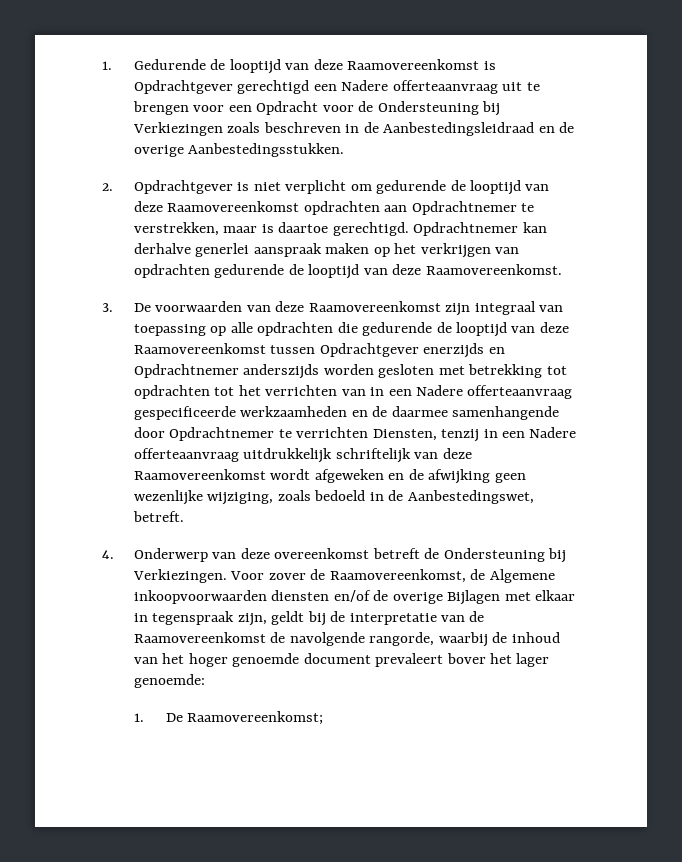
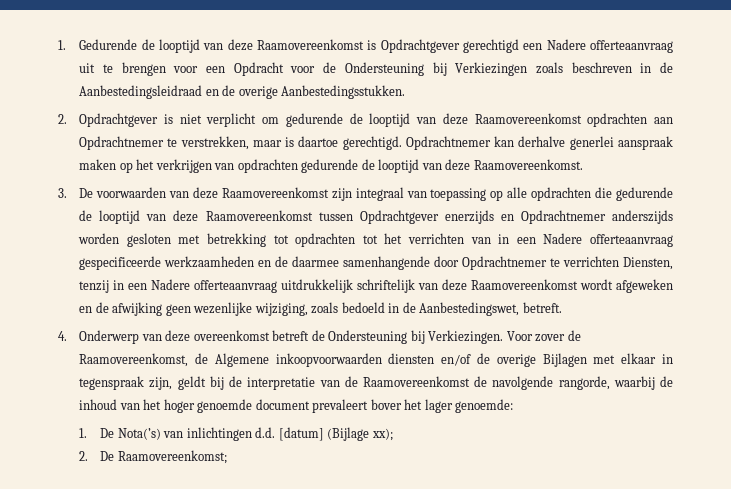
(183, 717) none -> [117,427,393,441] [79,451,115,461] Nota(’s) van inlichtingen d.d. [datum] (Bijlage xx); // 2. De

